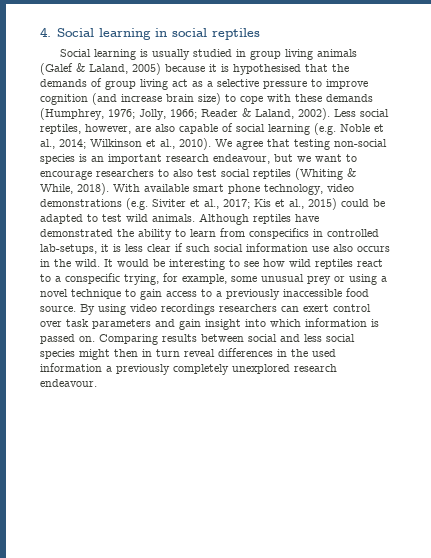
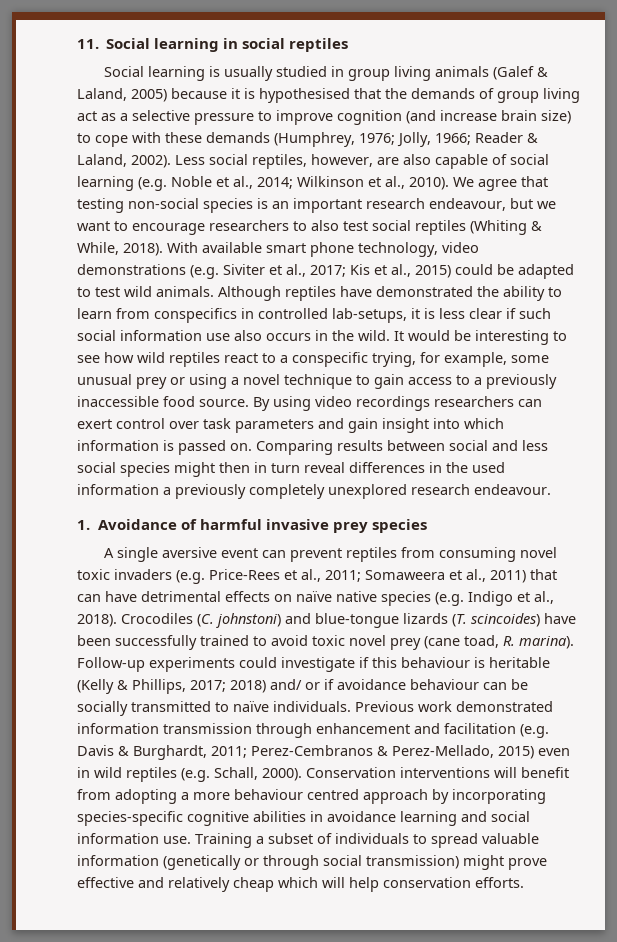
[40,27,51,37] 4. -> [77,39,99,49] 11.
(97, 383) none -> [77,519,428,533] [104,547,558,562] [77,569,557,584] [77,591,554,606] [77,613,576,628] [77,635,574,650] [77,657,550,672] [77,679,528,694] [77,701,553,716] [77,723,549,738] [77,745,570,760] [77,767,569,782] [77,789,546,804] [77,811,530,826] [77,833,539,848] [77,855,547,870] [77,877,524,892] // 1. Avoidance of harmful invasive prey species // A single aversive event can prevent reptiles from consuming novel toxic invaders (e.g. Price-Rees et al., 2011; Somaweera et al., 2011) that can have detrimental effects on naïve native species (e.g. Indigo et al., 2018). Crocodiles (C. johnstoni) and blue-tongue lizards (T. scincoides) have been successfully trained to avoid toxic novel prey (cane toad, R. marina). Follow-up experiments could investigate if this behaviour is heritable (Kelly & Phillips, 2017; 2018) and/ or if avoidance behaviour can be socially transmitted to naïve individuals. Previous work demonstrated information transmission through enhancement and facilitation (e.g. Davis & Burghardt, 2011; Perez-Cembranos & Perez-Mellado, 2015) even in wild reptiles (e.g. Schall, 2000). Conservation interventions will benefit from adopting a more behaviour centred approach by incorporating species-specific cognitive abilities in avoidance learning and social information use. Training a subset of individuals to spread valuable information (genetically or through social transmission) might prove effective and relatively cheap which will help conservation efforts.

